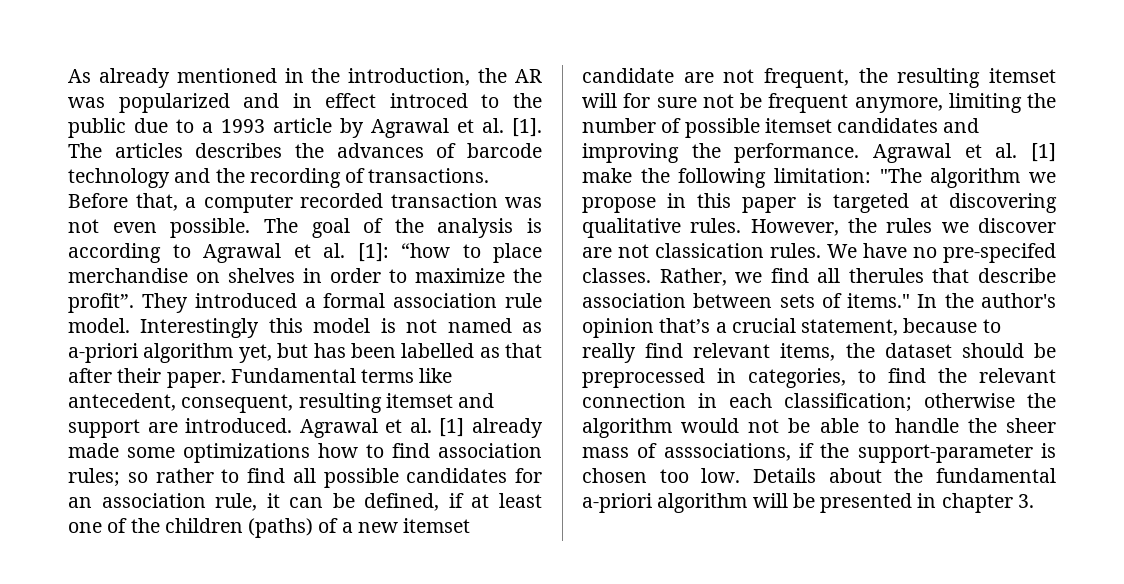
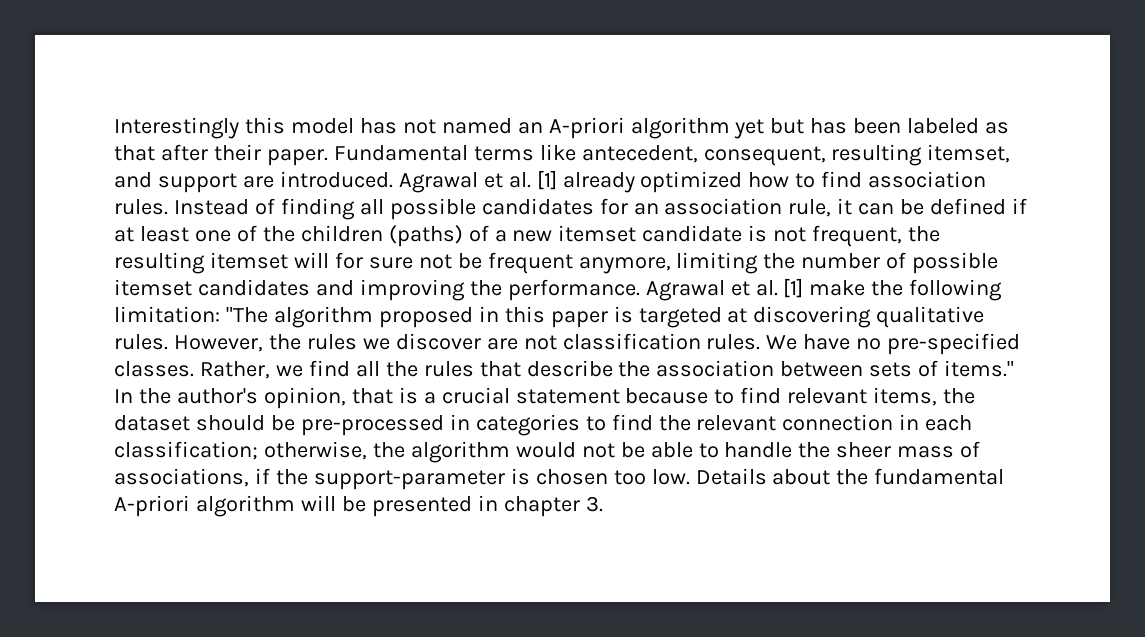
[68,68,542,88] [68,93,542,113] [68,118,542,138] [68,143,542,158] [68,168,490,188] [68,193,542,213] [68,218,542,238] [68,243,542,263] [68,268,542,283] [68,293,542,313] [68,318,130,333] As already mentioned in the introduction, the AR was popularized and in effect introced to the public due to a 1993 article by Agrawal et al. [1]. The articles describes the advances of barcode technology and the recording of transactions. Before that, a computer recorded transaction was not even possible. The goal of the analysis is according to Agrawal et al. [1]: “how to place merchandise on shelves in order to maximize the profit”. They introduced a formal association rule model. -> (114, 128) none
[380,318,396,333] is -> [359,118,397,134] has
[522,322,542,333] [68,343,272,363] as a-priori algorithm yet, -> [517,117,765,139] an A-priori algorithm yet
[401,343,475,358] labelled -> [907,118,980,134] labeled
[385,393,453,408] itemset -> [927,144,1011,163] itemset,
[68,443,310,463] made some optimizations -> [640,171,743,193] optimized
[68,468,285,487] rules; so rather to find -> [114,198,355,220] rules. Instead of finding
[364,493,440,511] defined, -> [930,198,1007,215] defined
[683,72,714,83] are -> [748,225,768,242] is
[1029,172,1056,183] [582,197,656,213] we propose -> [378,307,473,328] proposed
[655,243,764,258] classication -> [562,333,701,350] classification
[943,243,1056,263] pre-specifed -> [887,333,1021,355] pre-specified
[848,268,924,283] therules -> [385,361,474,377] the rules
(1056, 275) none -> [618,361,651,377] the
[582,318,711,338] opinion that’s -> [263,387,418,409] opinion, that is
[801,319,899,336] statement, -> [515,389,620,404] statement
[582,343,636,363] really -> (735, 396) none
[582,368,846,388] preprocessed in categories, -> [300,414,580,436] pre-processed in categories
[924,393,1015,408] otherwise -> [263,441,367,460] otherwise,
[663,443,791,461] asssociations, -> [114,468,249,487] associations,
[582,493,652,513] a-priori -> [114,495,190,517] A-priori

